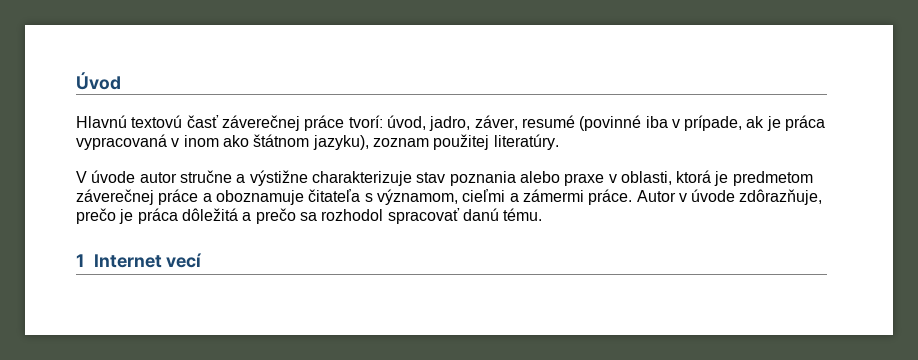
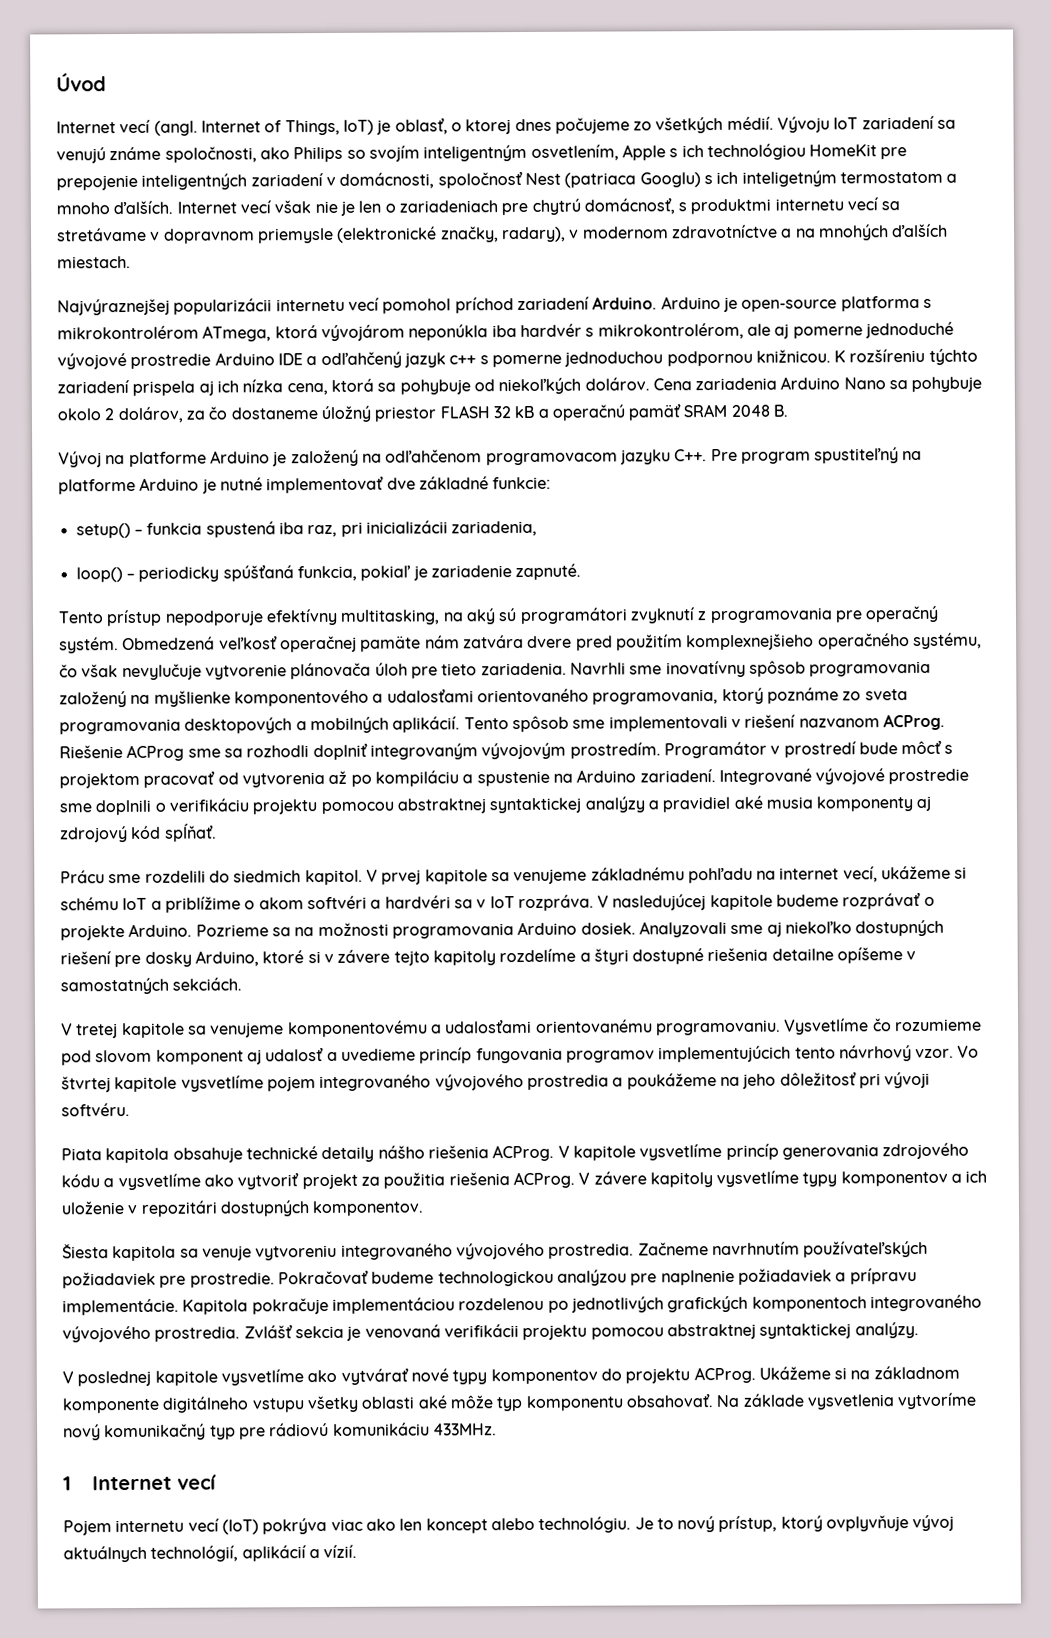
[76,115,826,131] [76,134,559,150] [76,170,813,186] [76,189,823,205] [76,208,543,224] [76,253,203,268] Hlavnú textovú časť záverečnej práce tvorí: úvod, jadro, záver, resumé (povinné iba v prípade, ak je práca vypracovaná v inom ako štátnom jazyku), zoznam použitej literatúry. // V úvode autor stručne a výstižne charakterizuje stav poznania alebo praxe v oblasti, ktorá je predmetom záverečnej práce a oboznamuje čitateľa s významom, cieľmi a zámermi práce. Autor v úvode zdôrazňuje, prečo je práca dôležitá a prečo sa rozhodol spracovať danú tému. // 1 Internet vecí -> [56,115,957,136] [56,143,908,164] [56,170,958,191] [56,197,901,216] [57,223,949,244] [57,255,131,269] [57,295,932,316] [57,321,954,342] [57,348,978,370] [57,376,983,396] [57,403,789,424] [58,447,923,468] [58,476,552,495] [75,520,538,539] [75,563,582,583] [58,605,940,627] [59,632,982,654] [59,660,932,681] [59,687,908,708] [59,713,945,735] [59,740,954,762] [59,768,970,789] [59,795,932,816] [60,823,217,843] [60,865,968,886] [60,892,935,913] [60,919,945,941] [60,947,917,968] [60,977,243,995] [61,1018,982,1039] [61,1045,980,1066] [61,1071,931,1093] [61,1103,130,1117] [61,1142,970,1164] [61,1170,988,1191] [61,1200,425,1217] [62,1240,929,1262] [62,1268,917,1289] [62,1294,982,1316] [62,1322,919,1343] [62,1365,960,1387] [62,1392,977,1414] [63,1422,497,1441] [63,1474,218,1491] [63,1514,955,1536] [63,1544,358,1563] Internet vecí (angl. Internet of Things, IoT) je oblasť, o ktorej dnes počujeme zo všetkých médií. Vývoju IoT zariadení sa venujú známe spoločnosti, ako Philips so svojím inteligentným osvetlením, Apple s ich technológiou HomeKit pre prepojenie inteligentných zariadení v domácnosti, spoločnosť Nest (patriaca Googlu) s ich inteligetným termostatom a mnoho ďalších. Internet vecí však nie je len o zariadeniach pre chytrú domácnosť, s produktmi internetu vecí sa stretávame v dopravnom priemysle (elektronické značky, radary), v modernom zdravotníctve a na mnohých ďalších miestach. // Najvýraznejšej popularizácii internetu vecí pomohol príchod zariadení Arduino. Arduino je open-source platforma s mikrokontrolérom ATmega, ktorá vývojárom neponúkla iba hardvér s mikrokontrolérom, ale aj pomerne jednoduché vývojové prostredie Arduino IDE a odľahčený jazyk c++ s pomerne jednoduchou podpornou knižnicou. K rozšíreniu týchto zariadení prispela aj ich nízka cena, ktorá sa pohybuje od niekoľkých dolárov. Cena zariadenia Arduino Nano sa pohybuje okolo 2 dolárov, za čo dostaneme úložný priestor FLASH 32 kB a operačnú pamäť SRAM 2048 B. // Vývoj na platforme Arduino je založený na odľahčenom programovacom jazyku C++. Pre program spustiteľný na platforme Arduino je nutné implementovať dve základné funkcie: // setup() – funkcia spustená iba raz, pri inicializácii zariadenia, // loop() – periodicky spúšťaná funkcia, pokiaľ je zariadenie zapnuté. // Tento prístup nepodporuje efektívny multitasking, na aký sú programátori zvyknutí z programovania pre operačný systém. Obmedzená veľkosť operačnej pamäte nám zatvára dvere pred použitím komplexnejšieho operačného systému, čo však nevylučuje vytvorenie plánovača úloh pre tieto zariadenia. Navrhli sme inovatívny spôsob programovania založený na myšlienke komponentového a udalosťami orientovaného programovania, ktorý poznáme zo sveta programovania desktopových a mobilných aplikácií. Tento spôsob sme implementovali v riešení nazvanom ACProg. Riešenie ACProg sme sa rozhodli doplniť integrovaným vývojovým prostredím. Programátor v prostredí bude môcť s projektom pracovať od vytvorenia až po kompiláciu a spustenie na Arduino zariadení. Integrované vývojové prostredie sme doplnili o verifikáciu projektu pomocou abstraktnej syntaktickej analýzy a pravidiel aké musia komponenty aj zdrojový kód spĺňať. // Prácu sme rozdelili do siedmich kapitol. V prvej kapitole sa venujeme základnému pohľadu na internet vecí, ukážeme si schému IoT a priblížime o akom softvéri a hardvéri sa v IoT rozpráva. V nasledujúcej kapitole budeme rozprávať o projekte Arduino. Pozrieme sa na možnosti programovania Arduino dosiek. Analyzovali sme aj niekoľko dostupných riešení pre dosky Arduino, ktoré si v závere tejto kapitoly rozdelíme a štyri dostupné riešenia detailne opíšeme v samostatných sekciách. // V tretej kapitole sa venujeme komponentovému a udalosťami orientovanému programovaniu. Vysvetlíme čo rozumieme pod slovom komponent aj udalosť a uvedieme princíp fungovania programov implementujúcich tento návrhový vzor. Vo štvrtej kapitole vysvetlíme pojem integrovaného vývojového prostredia a poukážeme na jeho dôležitosť pri vývoji softvéru. // Piata kapitola obsahuje technické detaily nášho riešenia ACProg. V kapitole vysvetlíme princíp generovania zdrojového kódu a vysvetlíme ako vytvoriť projekt za použitia riešenia ACProg. V závere kapitoly vysvetlíme typy komponentov a ich uloženie v repozitári dostupných komponentov. // Šiesta kapitola sa venuje vytvoreniu integrovaného vývojového prostredia. Začneme navrhnutím používateľských požiadaviek pre prostredie. Pokračovať budeme technologickou analýzou pre naplnenie požiadaviek a prípravu implementácie. Kapitola pokračuje implementáciou rozdelenou po jednotlivých grafických komponentoch integrovaného vývojového prostredia. Zvlášť sekcia je venovaná verifikácii projektu pomocou abstraktnej syntaktickej analýzy. // V poslednej kapitole vysvetlíme ako vytvárať nové typy komponentov do projektu ACProg. Ukážeme si na základnom komponente digitálneho vstupu všetky oblasti aké môže typ komponentu obsahovať. Na základe vysvetlenia vytvoríme nový komunikačný typ pre rádiovú komunikáciu 433MHz. // 1 Internet vecí // Pojem internetu vecí (IoT) pokrýva viac ako len koncept alebo technológiu. Je to nový prístup, ktorý ovplyvňuje vývoj aktuálnych technológií, aplikácií a vízií.

